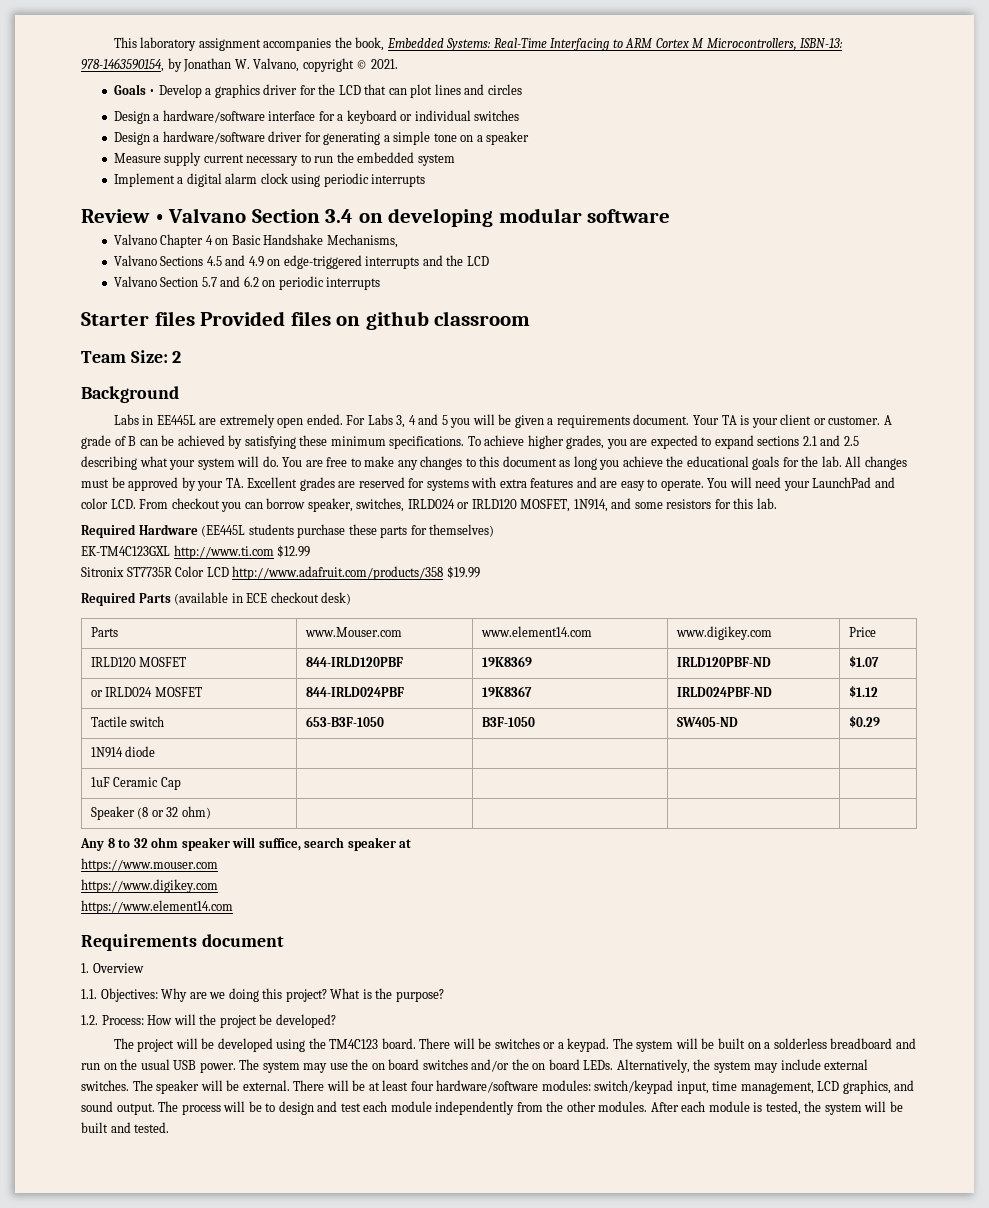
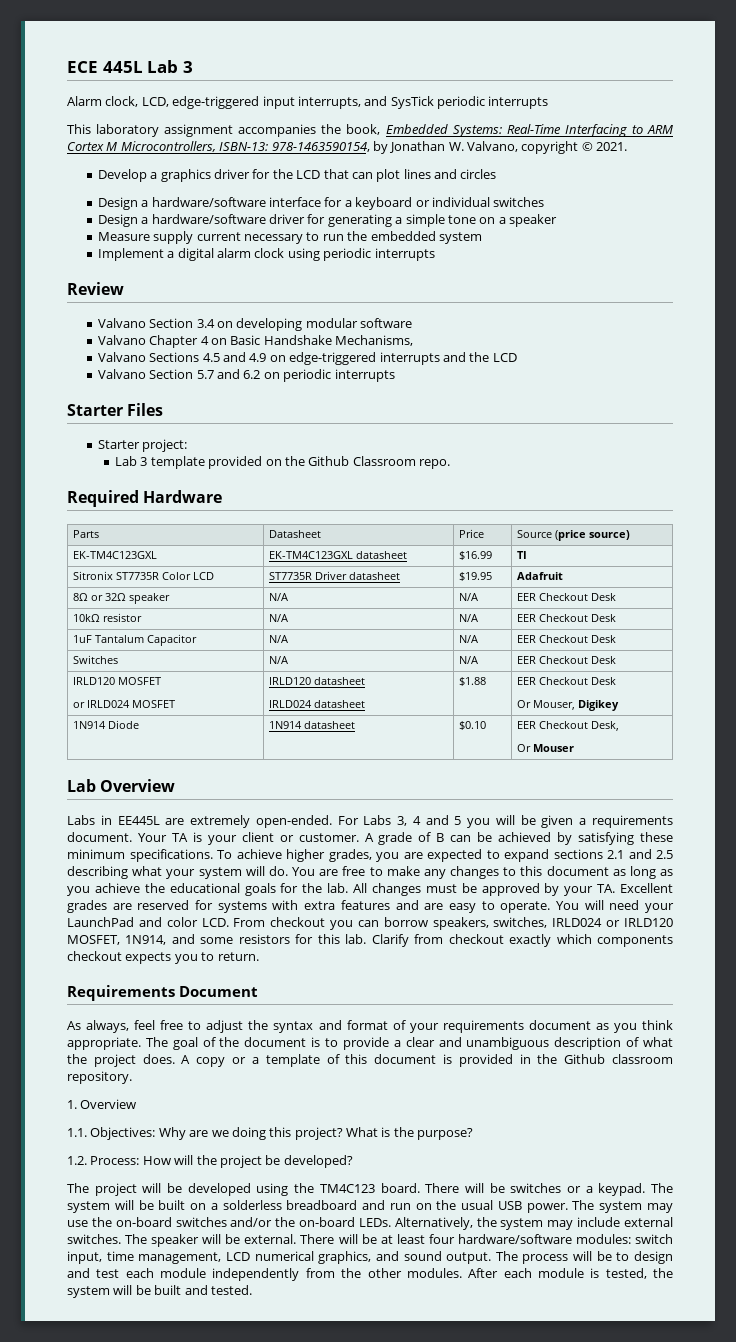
(113, 42) none -> [67,60,193,73] [67,96,549,109] ECE 445L Lab 3 // Alarm clock, LCD, edge-triggered input interrupts, and SysTick periodic interrupts //
[113,84,156,95] Goals • -> (628, 146) none
[154,214,164,223] • -> (124, 288) //
[154,311,531,330] [81,350,182,363] [81,386,179,403] files Provided files on github classroom // Team Size: 2 // Background -> [127,403,164,416] [97,439,188,452] [115,456,451,469] [67,490,223,507] [73,530,100,538] [269,530,322,538] [459,529,485,538] [517,530,631,541] [73,551,158,559] [269,551,408,559] [459,551,493,560] [517,551,528,559] [73,571,215,580] [269,571,401,580] [459,572,493,581] [517,572,564,580] [73,593,171,604] [269,593,289,601] [459,593,479,601] [517,593,617,601] [73,613,143,622] [269,614,289,622] [459,614,479,622] [517,614,617,622] [73,634,198,646] [269,635,289,643] [459,635,479,643] [517,635,617,643] [73,655,119,664] [269,656,289,664] [459,656,479,664] [517,656,617,664] [73,677,162,685] [73,700,176,708] [269,677,366,685] [269,700,366,708] [459,677,487,686] [517,677,617,685] [517,700,620,711] [73,720,140,729] [269,721,356,729] [459,721,487,730] [517,721,620,731] [517,744,575,752] [67,779,176,792] Files // Starter project: // Lab 3 template provided on the Github Classroom repo. // Required Hardware // Parts | Datasheet | Price | Source (price source) // EK-TM4C123GXL | EK-TM4C123GXL datasheet | $16.99 | TI // Sitronix ST7735R Color LCD | ST7735R Driver datasheet | $19.95 | Adafruit // 8Ω or 32Ω speaker | N/A | N/A | EER Checkout Desk // 10kΩ resistor | N/A | N/A | EER Checkout Desk // 1uF Tantalum Capacitor | N/A | N/A | EER Checkout Desk // Switches | N/A | N/A | EER Checkout Desk // IRLD120 MOSFET // or IRLD024 MOSFET | IRLD120 datasheet // IRLD024 datasheet | $1.88 | EER Checkout Desk // Or Mouser, Digikey // 1N914 Diode | 1N914 datasheet | $0.10 | EER Checkout Desk, // Or Mouser // Lab Overview
[277,414,343,428] open ended. -> [255,815,332,828] open-ended.
(597, 463) none -> [660,869,673,876] as
[307,498,353,512] speaker, -> [432,917,489,930] speakers,
[81,524,495,538] [81,545,311,559] [81,566,480,580] [81,592,352,606] [90,627,118,637] [304,627,402,637] [480,626,592,637] [675,626,772,640] [848,627,876,637] [90,657,187,667] [305,657,403,667] [481,656,532,667] [676,657,771,667] [848,655,879,668] [90,687,202,697] [305,687,404,697] [481,686,532,697] [676,687,772,697] [848,685,878,698] [90,716,165,727] [305,716,384,727] [481,717,535,727] [676,717,738,727] [848,715,880,728] [90,746,156,758] [90,777,181,790] [90,806,211,820] [80,837,412,851] [81,858,218,872] [81,879,218,893] [81,900,233,914] [81,934,284,951] // Required Hardware (EE445L students purchase these parts for themselves) // EK-TM4C123GXL http://www.ti.com $12.99 // Sitronix ST7735R Color LCD http://www.adafruit.com/products/358 $19.99 // Required Parts (available in ECE checkout desk) // Parts | www.Mouser.com | www.element14.com | www.digikey.com | Price // IRLD120 MOSFET | 844-IRLD120PBF | 19K8369 | IRLD120PBF-ND | $1.07 // or IRLD024 MOSFET | 844-IRLD024PBF | 19K8367 | IRLD024PBF-ND | $1.12 // Tactile switch | 653-B3F-1050 | B3F-1050 | SW405-ND | $0.29 // 1N914 diode | | | | // 1uF Ceramic Cap | | | | // Speaker (8 or 32 ohm) | | | | // Any 8 to 32 ohm speaker will suffice, search speaker at // https://www.mouser.com // https://www.digikey.com // https://www.element14.com // Requirements document -> [371,934,673,947] [67,951,259,964] [67,985,258,1001] [67,1020,673,1033] [67,1037,674,1050] [67,1054,673,1067] [67,1071,132,1084] Clarify from checkout exactly which components checkout expects you to return. // Requirements Document // As always, feel free to adjust the syntax and format of your requirements document as you think appropriate. The goal of the document is to provide a clear and unambiguous description of what the project does. A copy or a template of this document is provided in the Github classroom repository.
[371,1059,420,1070] on board -> [115,1217,172,1227] on-board
[532,1059,580,1070] on board -> [299,1217,356,1227] on-board
[594,1080,674,1094] switch/keypad -> [634,1234,673,1244] switch
(840, 1086) none -> [254,1251,314,1261] numerical

